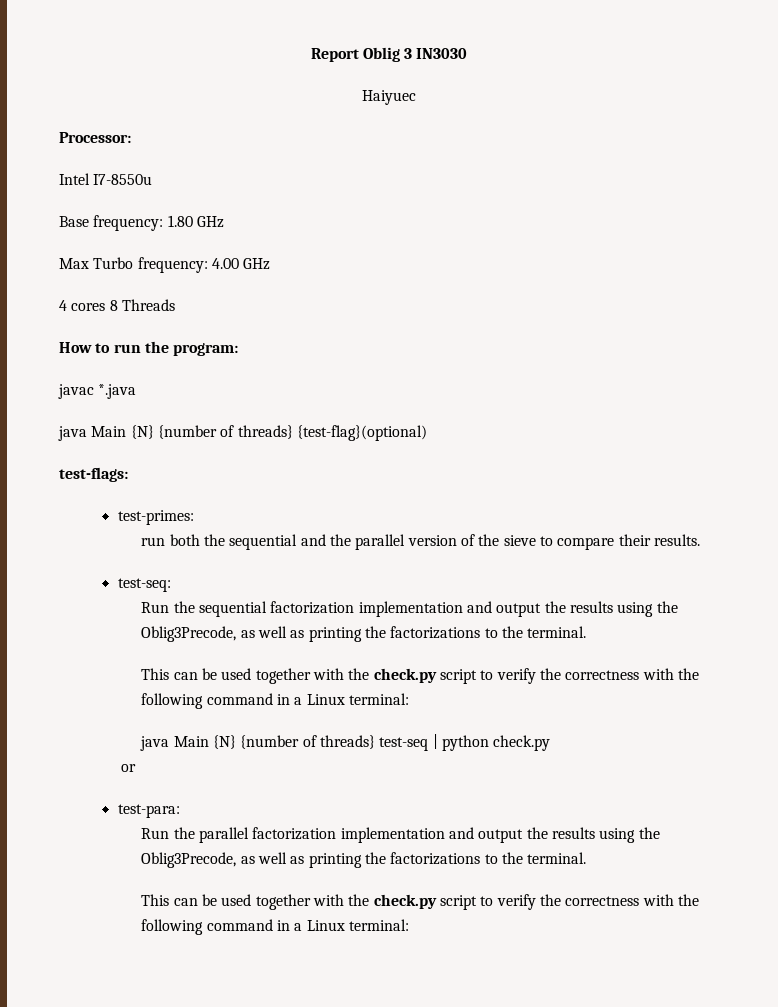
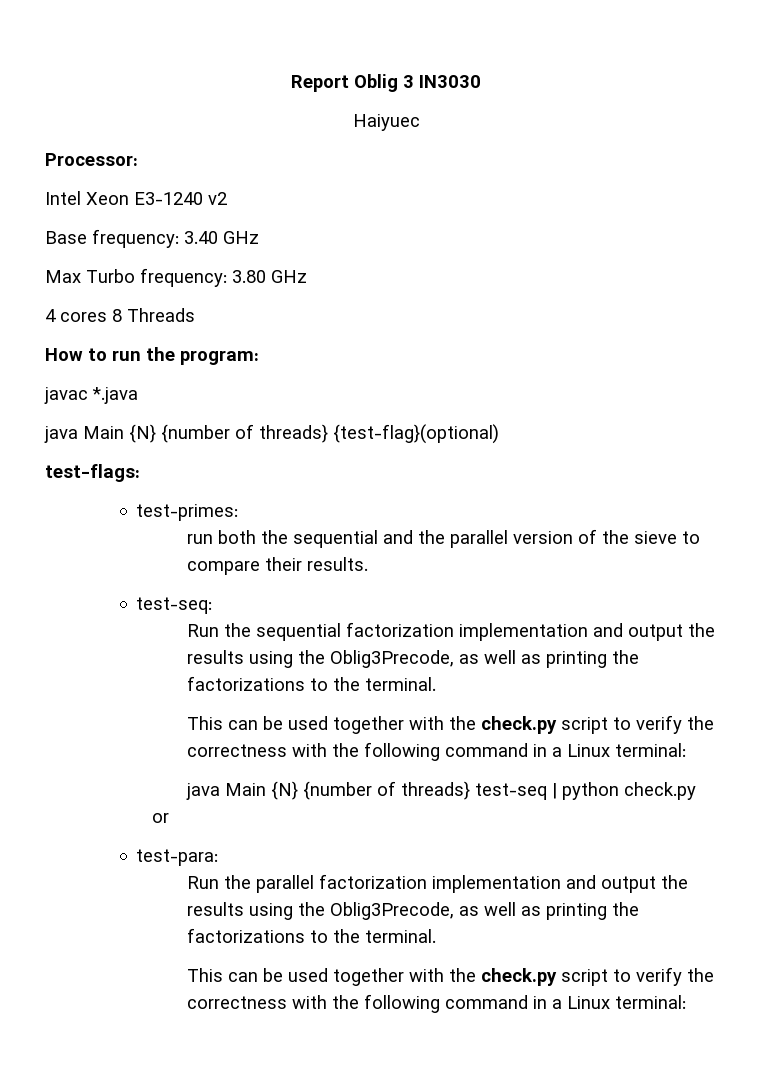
[93,174,153,185] I7-8550u -> [86,192,227,205] Xeon E3-1240 v2
[167,215,193,227] 1.80 -> [184,231,218,244] 3.40
[211,258,239,269] 4.00 -> [232,270,266,283] 3.80

